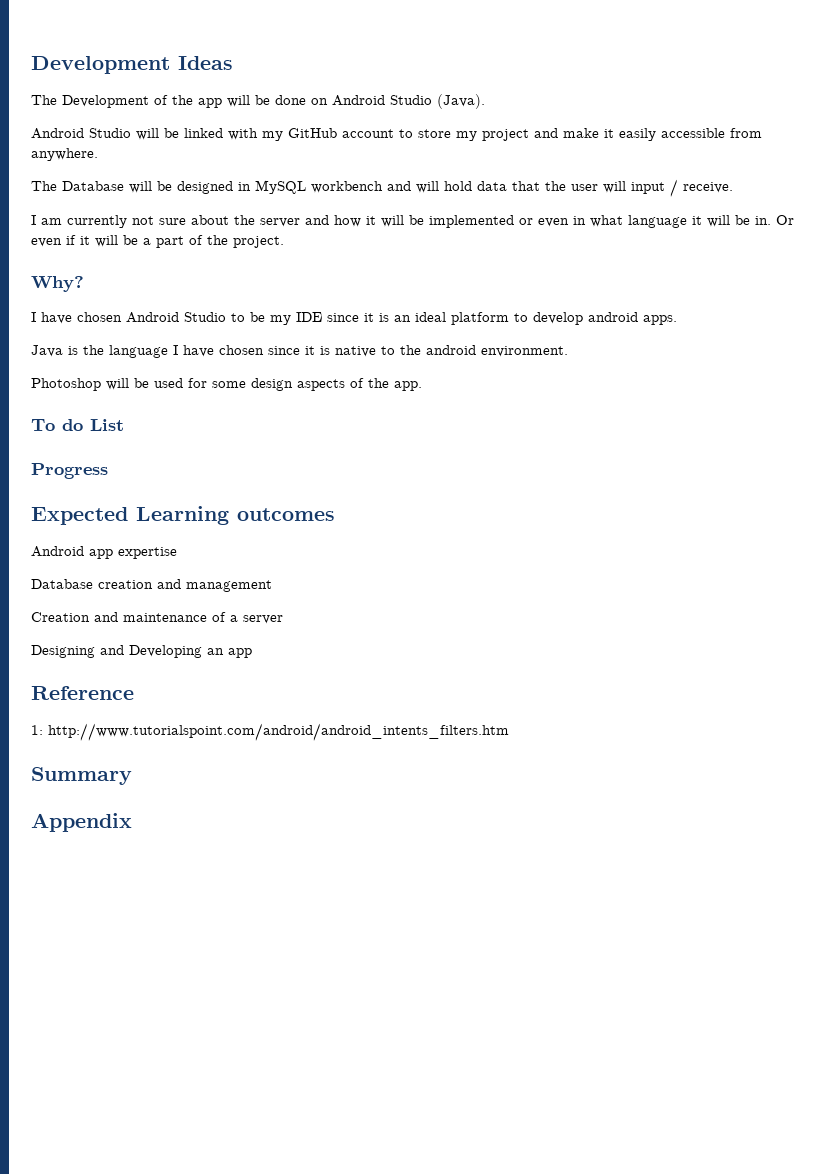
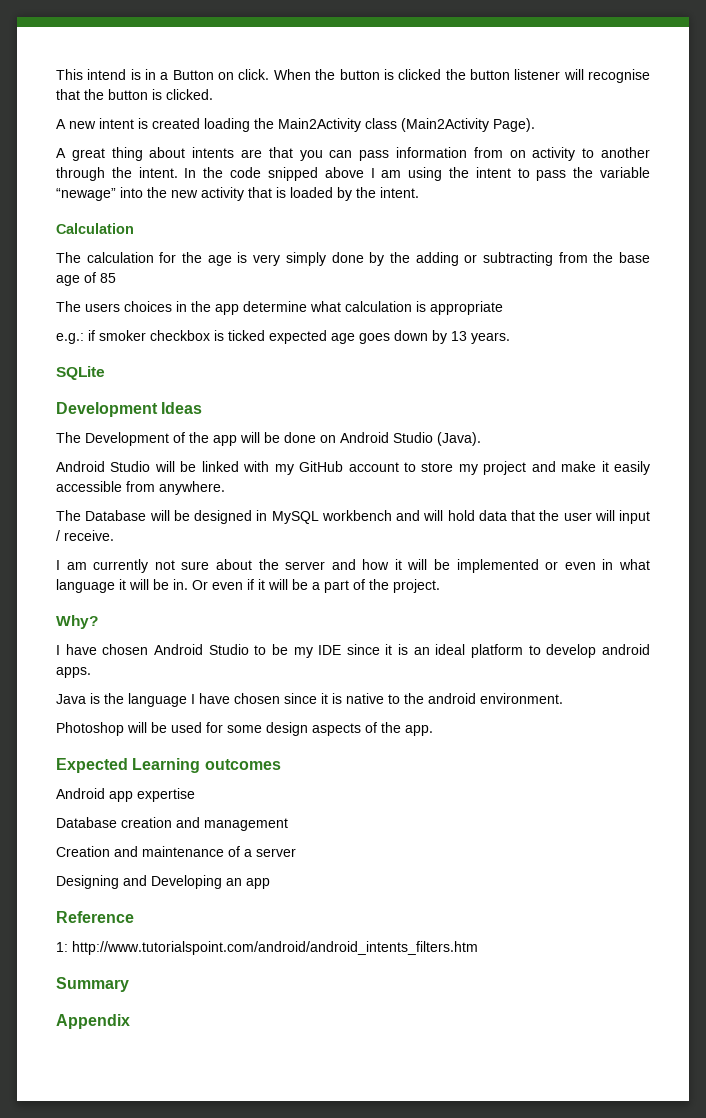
(31, 65) none -> [56,69,651,83] [56,89,213,100] [56,118,535,132] [56,147,650,161] [56,167,650,181] [56,187,419,201] [56,223,134,234] [56,252,650,266] [56,272,116,286] [56,301,503,315] [56,330,510,344] [56,366,105,380] This intend is in a Button on click. When the button is clicked the button listener will recognise that the button is clicked. // A new intent is created loading the Main2Activity class (Main2Activity Page). // A great thing about intents are that you can pass information from on activity to another through the intent. In the code snipped above I am using the intent to pass the variable “newage” into the new activity that is loaded by the intent. // Calculation // The calculation for the age is very simply done by the adding or subtracting from the base age of 85 // The users choices in the app determine what calculation is appropriate // e.g.: if smoker checkbox is ticked expected age goes down by 13 years. // SQLite //
[31,419,124,431] [31,463,108,479] // To do List // Progress -> (433, 730) none

